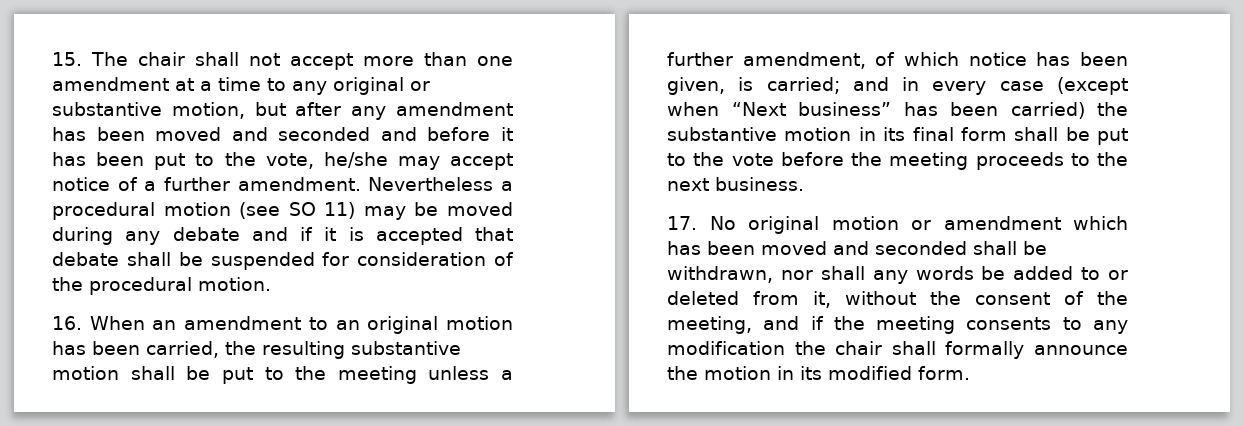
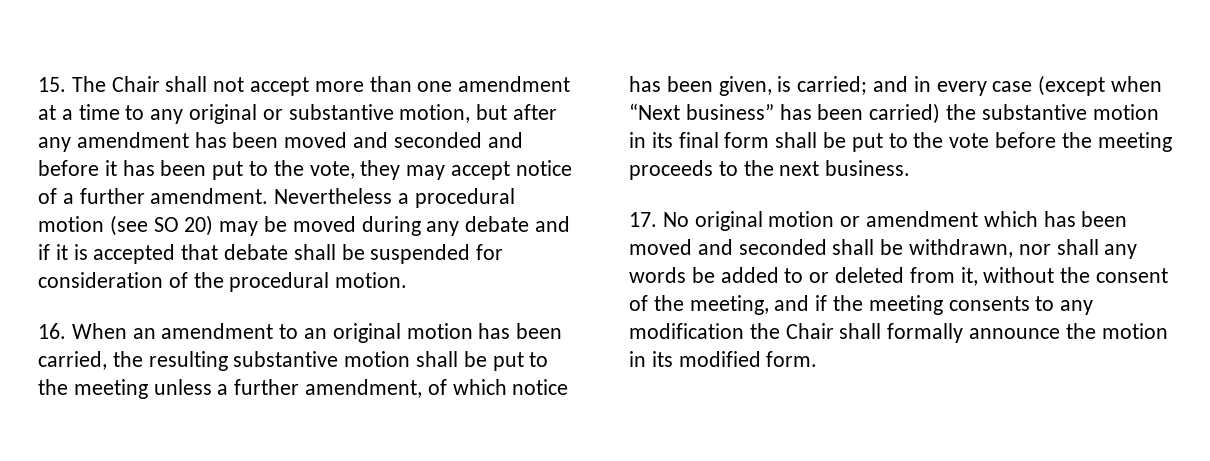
[138,52,185,66] chair -> [111,76,160,92] Chair
[323,152,388,168] he/she -> [360,160,401,180] they
[324,202,356,219] 11) -> [184,215,214,236] 20)
[835,341,883,355] chair -> [785,323,834,339] Chair

